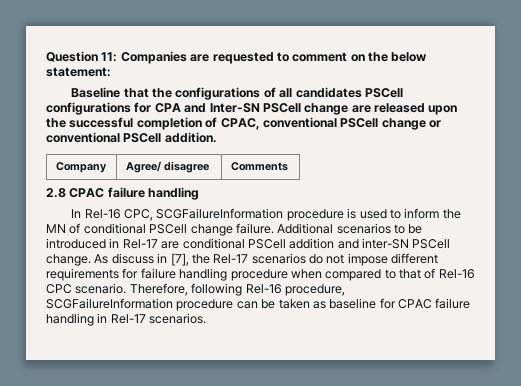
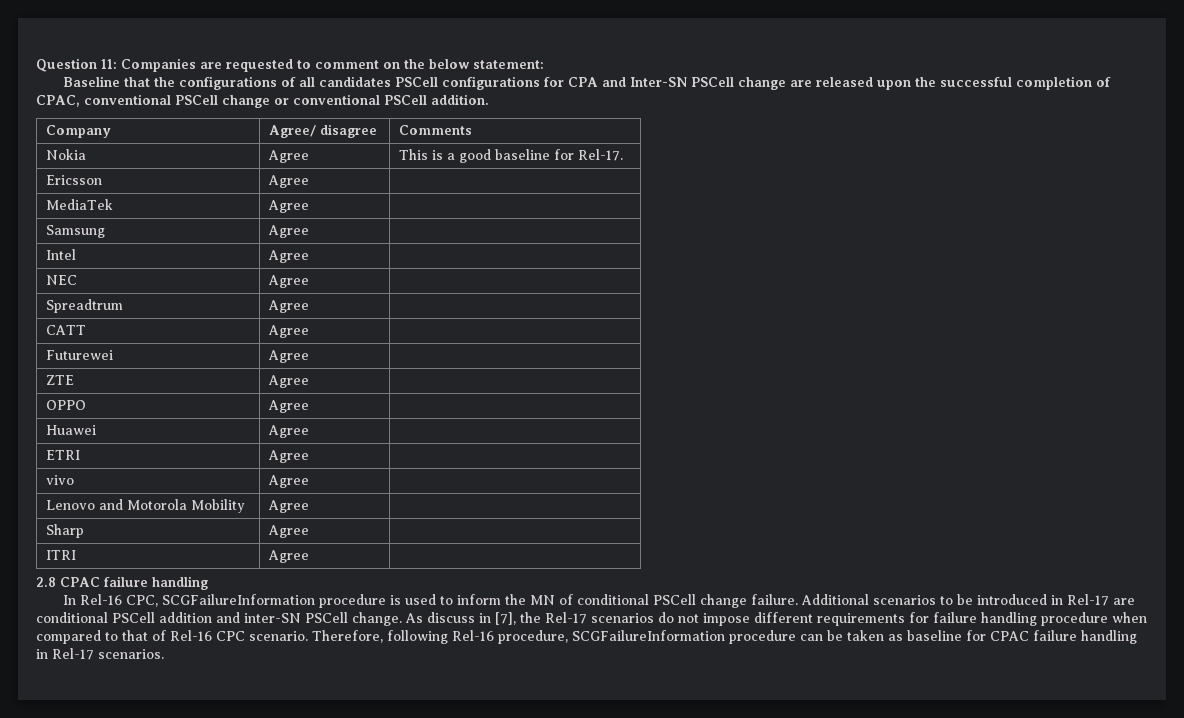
(288, 166) none -> [46,149,87,160] [268,150,310,163] [399,149,624,163] [46,175,103,185] [268,175,310,188] [46,199,114,210] [268,200,310,213] [46,225,106,238] [268,225,310,238] [46,249,77,260] [268,250,310,263] [46,275,78,285] [268,275,310,288] [46,299,124,313] [268,300,310,313] [46,325,87,335] [268,325,310,338] [46,350,114,360] [268,350,310,363] [46,375,75,385] [268,375,310,388] [46,400,87,410] [268,400,310,413] [46,425,97,435] [268,425,310,438] [46,450,81,460] [268,450,310,463] [46,475,75,485] [268,475,310,488] [46,499,246,513] [268,500,310,513] [46,524,85,538] [268,525,310,538] [46,550,77,560] [268,550,310,563] // Nokia | Agree | This is a good baseline for Rel-17. // Ericsson | Agree | // MediaTek | Agree | // Samsung | Agree | // Intel | Agree | // NEC | Agree | // Spreadtrum | Agree | // CATT | Agree | // Futurewei | Agree | // ZTE | Agree | // OPPO | Agree | // Huawei | Agree | // ETRI | Agree | // vivo | Agree | // Lenovo and Motorola Mobility | Agree | // Sharp | Agree | // ITRI | Agree |

